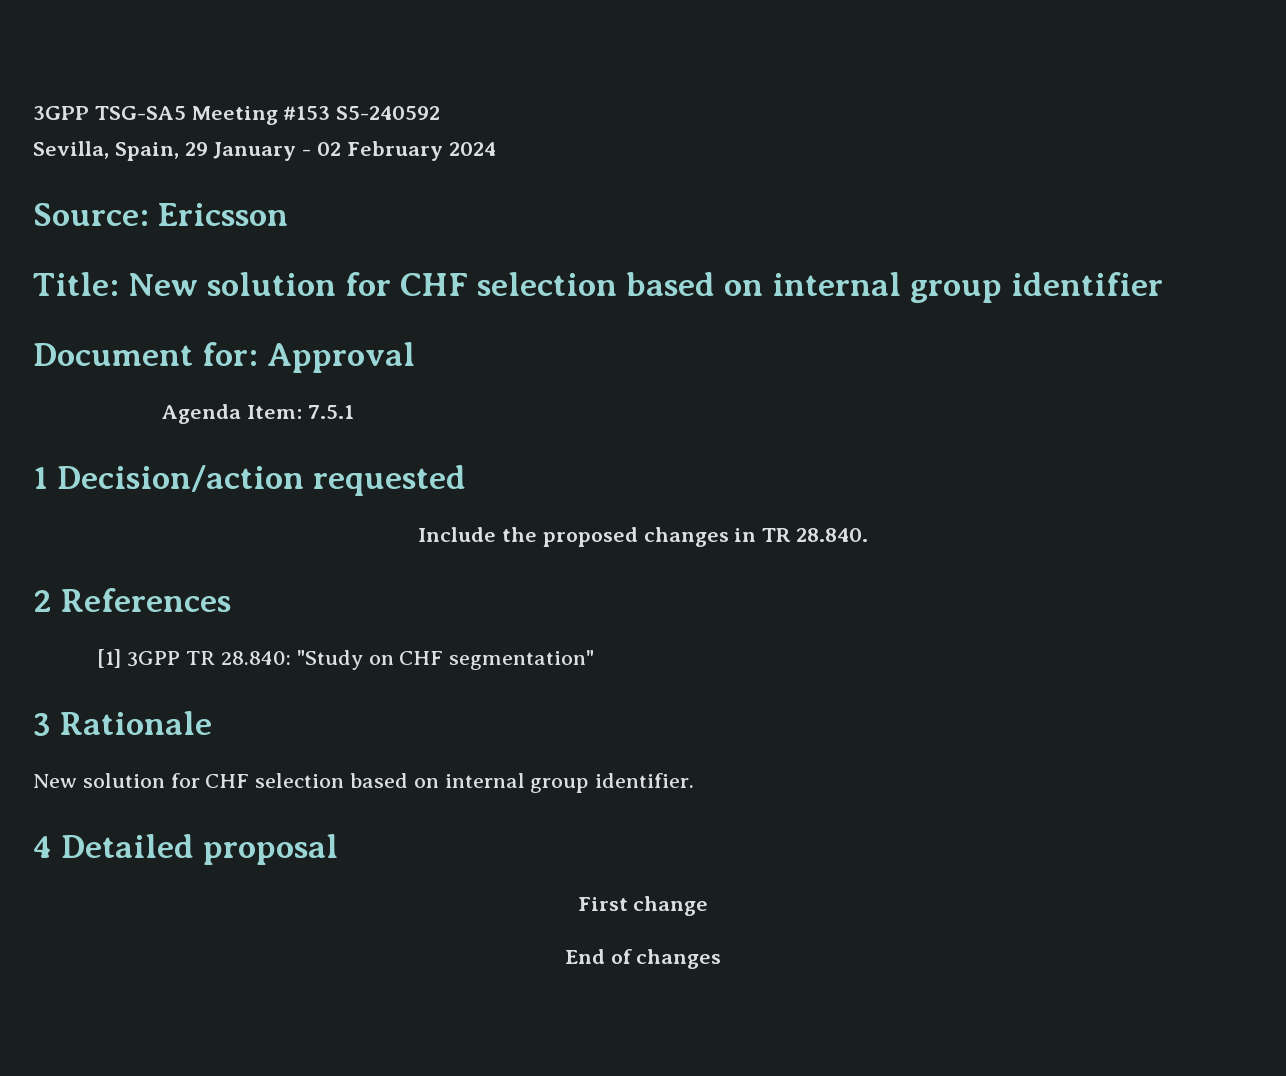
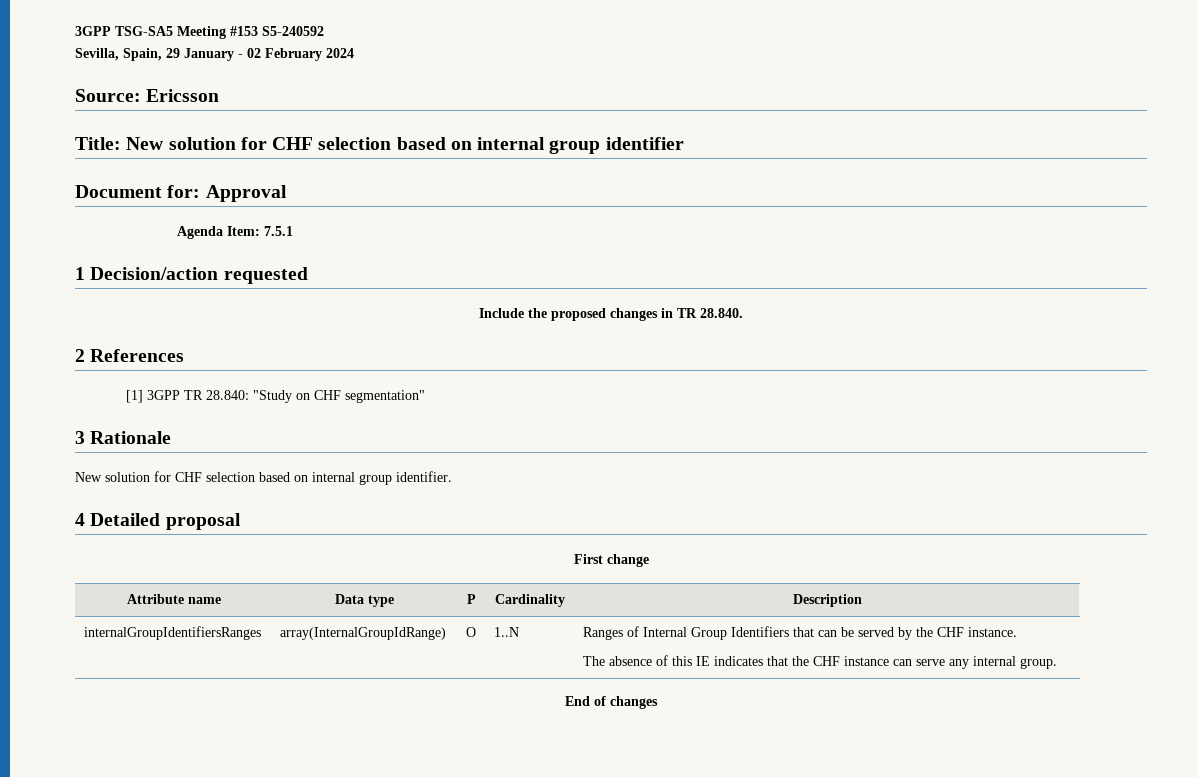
(709, 906) none -> [126,594,221,604] [334,594,394,607] [466,594,476,604] [495,594,565,607] [792,594,862,607] [84,626,262,640] [280,627,447,640] [466,627,476,637] [494,627,520,637] [583,626,1018,640] [583,655,1058,669] // Attribute name | Data type | P | Cardinality | Description // internalGroupIdentifiersRanges | array(InternalGroupIdRange) | O | 1..N | Ranges of Internal Group Identifiers that can be served by the CHF instance. // The absence of this IE indicates that the CHF instance can serve any internal group.

